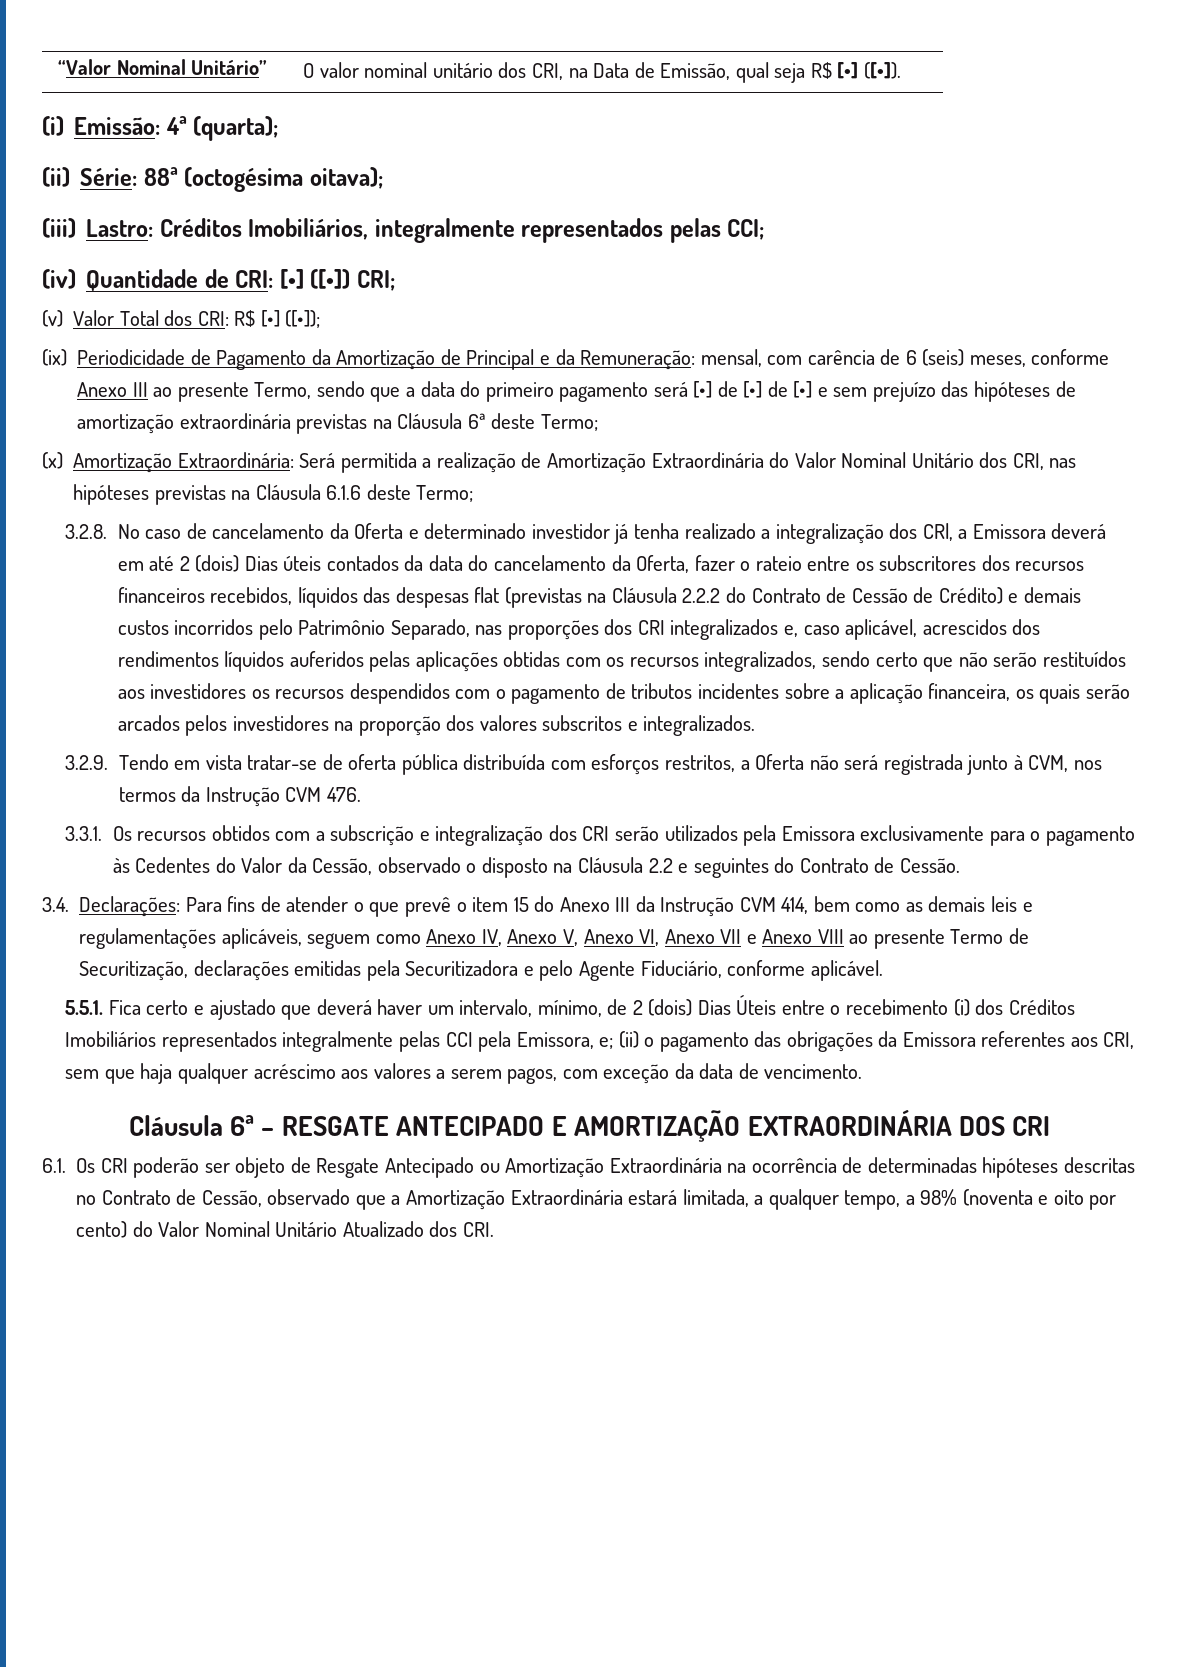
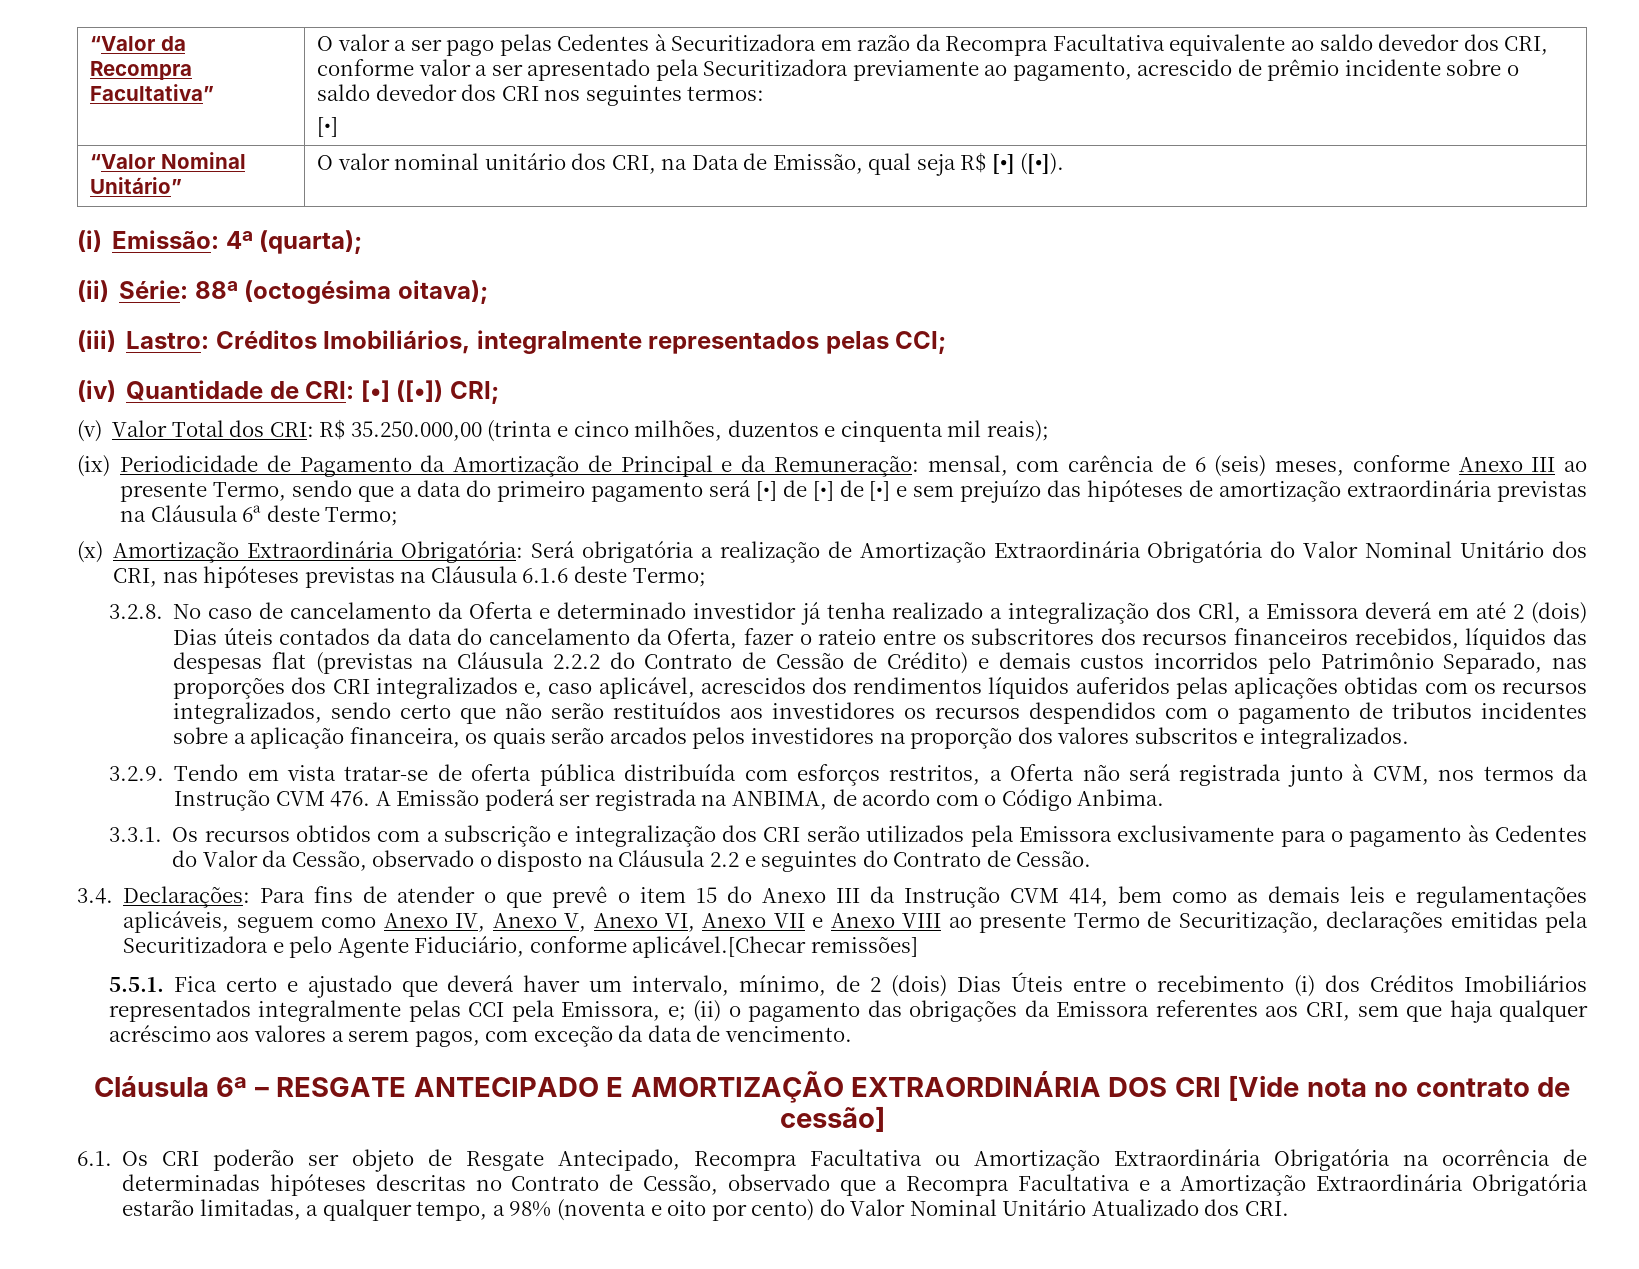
[58,59,112,75] “Valor -> [89,36,186,51] [89,61,192,80] [89,84,214,101] [316,34,1549,56] [316,59,1519,81] [316,84,765,106] [316,117,338,137] [89,154,155,169] “Valor da Recompra Facultativa” | O valor a ser pago pelas Cedentes à Securitizadora em razão da Recompra Facultativa equivalente ao saldo devedor dos CRI, conforme valor a ser apresentado pela Securitizadora previamente ao pagamento, acrescido de prêmio incidente sobre o saldo devedor dos CRI nos seguintes termos: // [•] // “Valor
[260,310,321,328] [•] ([•]); -> [350,420,1049,442] 35.250.000,00 (trinta e cinco milhões, duzentos e cinquenta mil reais);
[177,452,417,473] Extraordinária: Será permitida -> [247,541,694,563] Extraordinária Obrigatória: Será obrigatória
(764, 460) none -> [1147,541,1264,563] Obrigatória
(361, 794) none -> [375,789,1165,811] A Emissão poderá ser registrada na ANBIMA, de acordo com o Código Anbima.
[810,960,883,981] aplicável. -> [632,936,918,958] aplicável.[Checar remissões]
(1051, 1126) none -> [1228,1075,1570,1101] [779,1106,885,1132] [Vide nota no contrato de cessão]
[384,1157,474,1178] Antecipado -> [558,1149,923,1171] Antecipado, Recompra Facultativa
(722, 1165) none -> [1274,1149,1391,1171] Obrigatória
[405,1189,749,1210] Amortização Extraordinária estará limitada, -> [906,1174,1588,1196] [122,1199,301,1220] Recompra Facultativa e a Amortização Extraordinária Obrigatória estarão limitadas,

